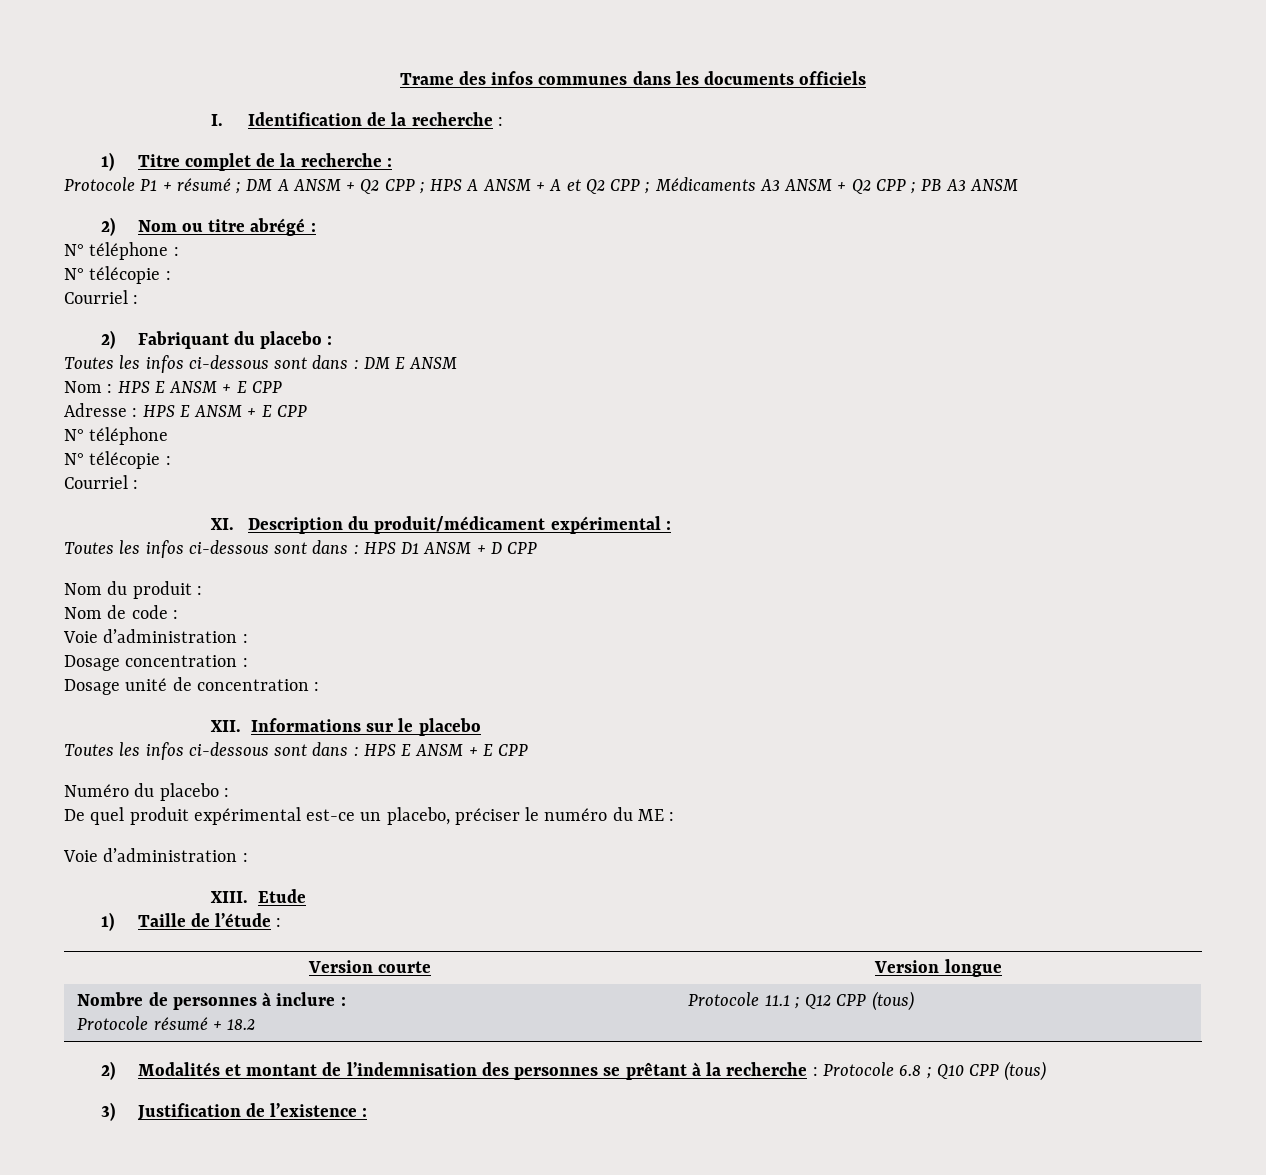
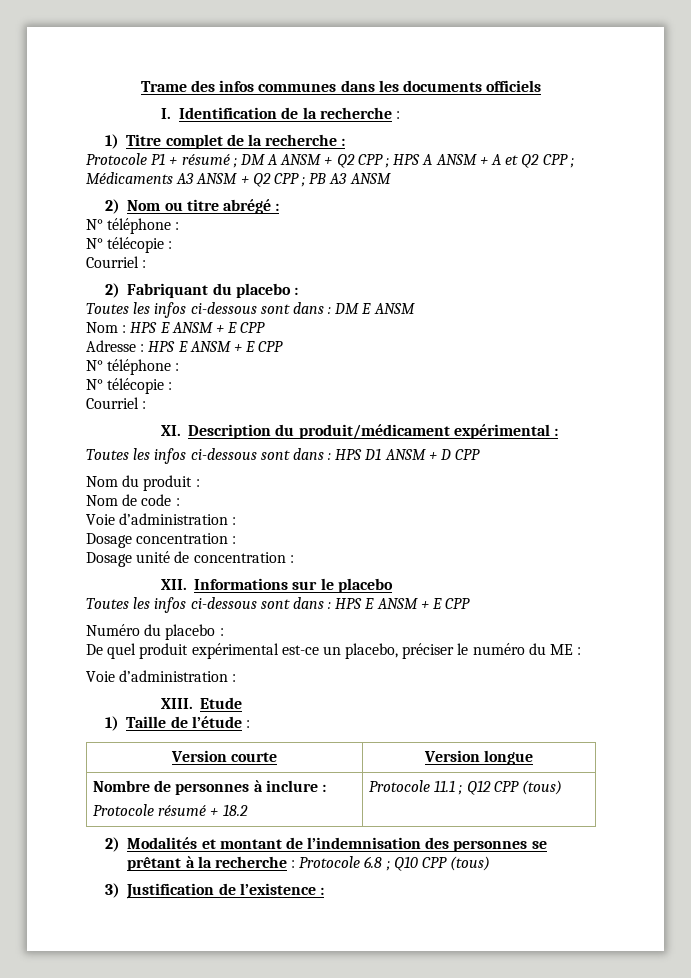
(169, 436) none -> [175,363,180,371] :

